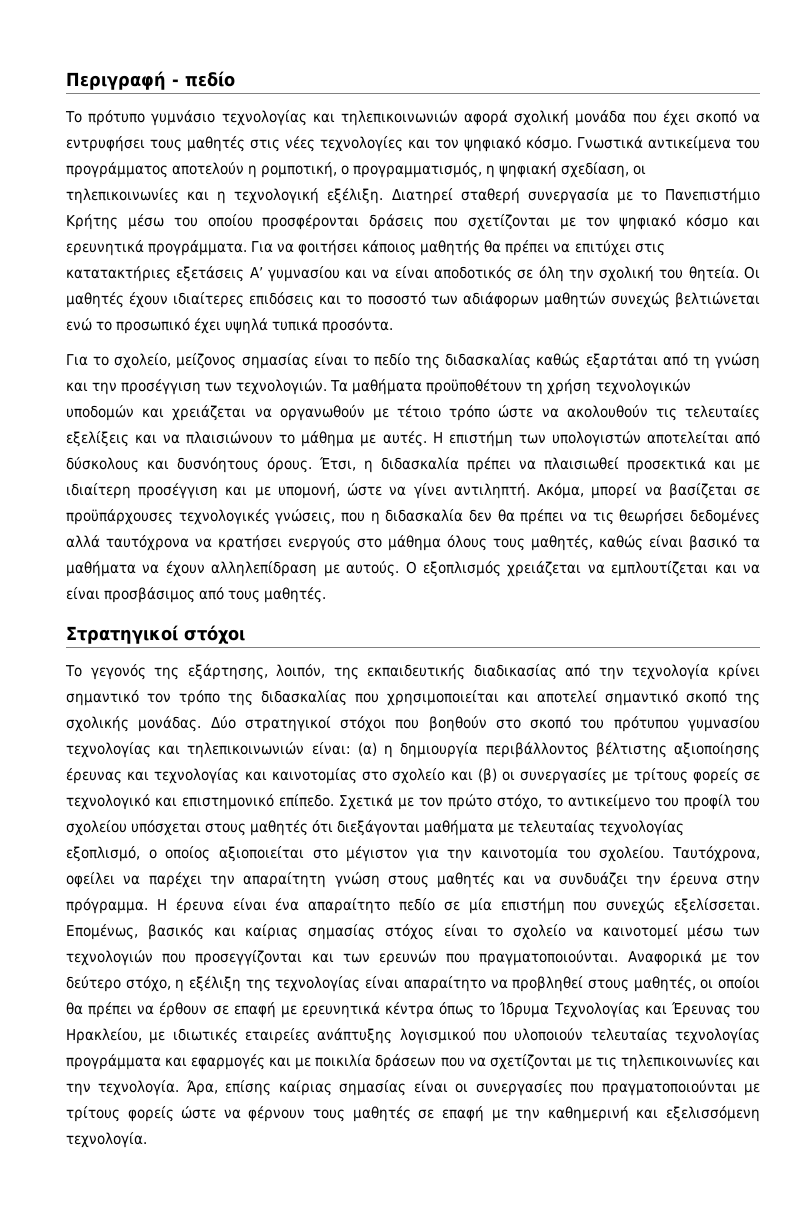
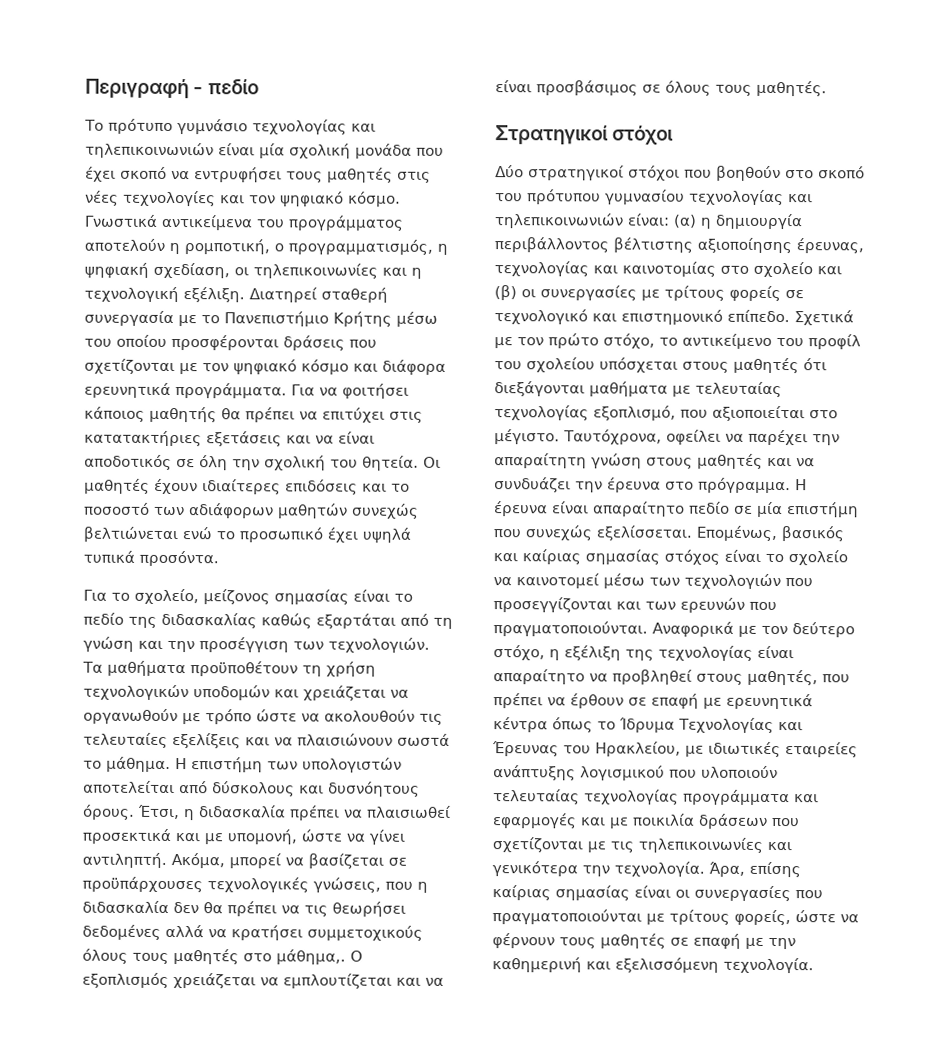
[464,110,508,126] αφορά -> [218,143,285,159] είναι μία
(761, 222) none -> [382,359,446,375] διάφορα
[249,266,340,282] Α’ γυμνασίου -> (282, 439) none
[397,405,441,418] τέτοιο -> (201, 719) none
[279,431,427,447] το μάθημα με αυτές. -> [397,733,450,746] [83,756,171,772] σωστά το μάθημα.
[66,483,271,499] ιδιαίτερη προσέγγιση και με -> (223, 839) none
[106,535,189,551] ταυτόχρονα -> (204, 931) none
[288,535,760,551] [66,561,400,577] ενεργούς στο μάθημα όλους τους μαθητές, καθώς είναι βασικό τα μαθήματα να έχουν αλληλεπίδραση με αυτούς. -> [307,925,423,941] [82,948,346,965] συμμετοχικούς όλους τους μαθητές στο μάθημα,.
[199,587,225,600] από -> [642,80,711,96] σε όλους
[65,664,760,680] [66,690,760,706] [66,716,202,732] Το γεγονός της εξάρτησης, λοιπόν, της εκπαιδευτικής διαδικασίας από την τεχνολογία κρίνει σημαντικό τον τρόπο της διδασκαλίας που χρησιμοποιείται και αποτελεί σημαντικό σκοπό της σχολικής μονάδας. -> (674, 135) none
[66,768,150,784] έρευνας και -> [796,238,864,254] έρευνας,
[148,846,665,862] ο οποίος αξιοποιείται στο μέγιστον για την καινοτομία του σχολείου. -> [680,405,838,422] [494,429,560,445] που αξιοποιείται στο μέγιστο.
[726,875,760,888] στην -> [665,481,694,490] στο
[275,898,300,911] ένα -> (589, 507) none
[700,976,761,989] [66,1002,83,1015] οι οποίοι θα -> [822,674,850,683] που
[468,1057,486,1067] να -> (800, 822) none
(761, 1062) none -> [492,861,578,877] γενικότερα
[127,1106,174,1122] φορείς -> [734,909,791,926] φορείς,

